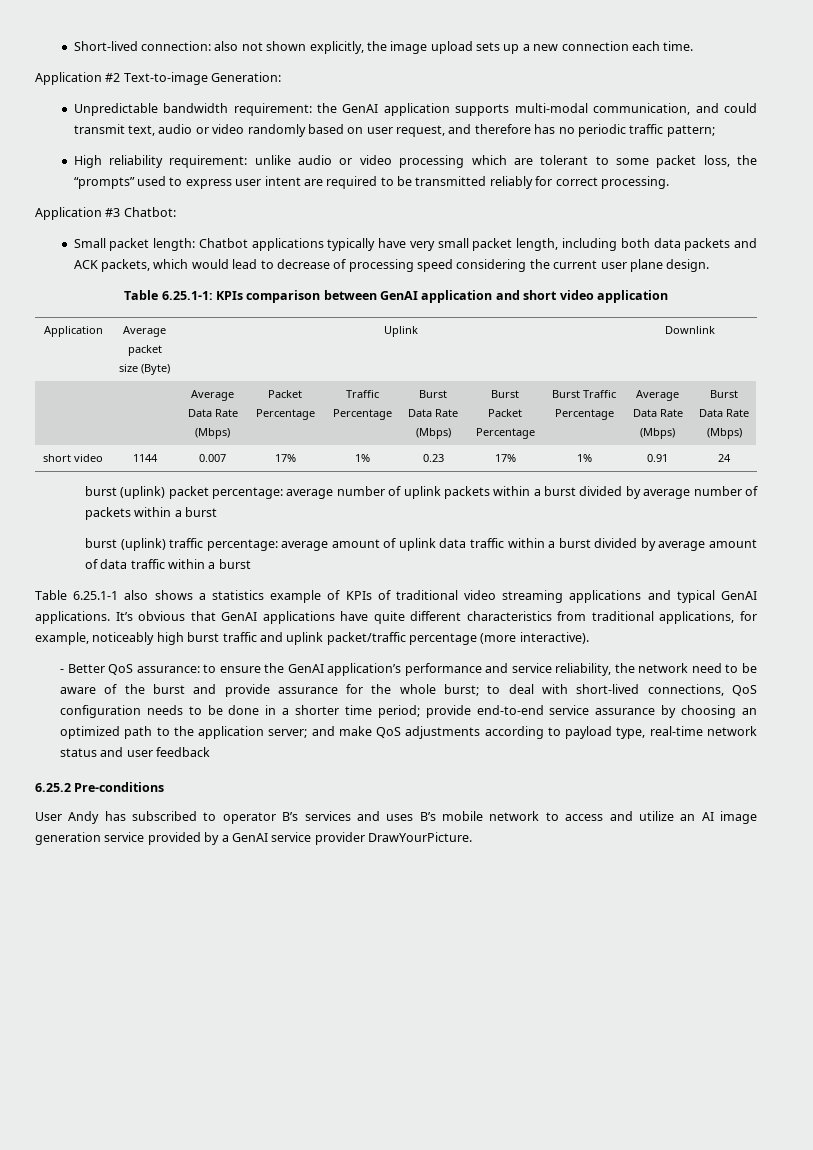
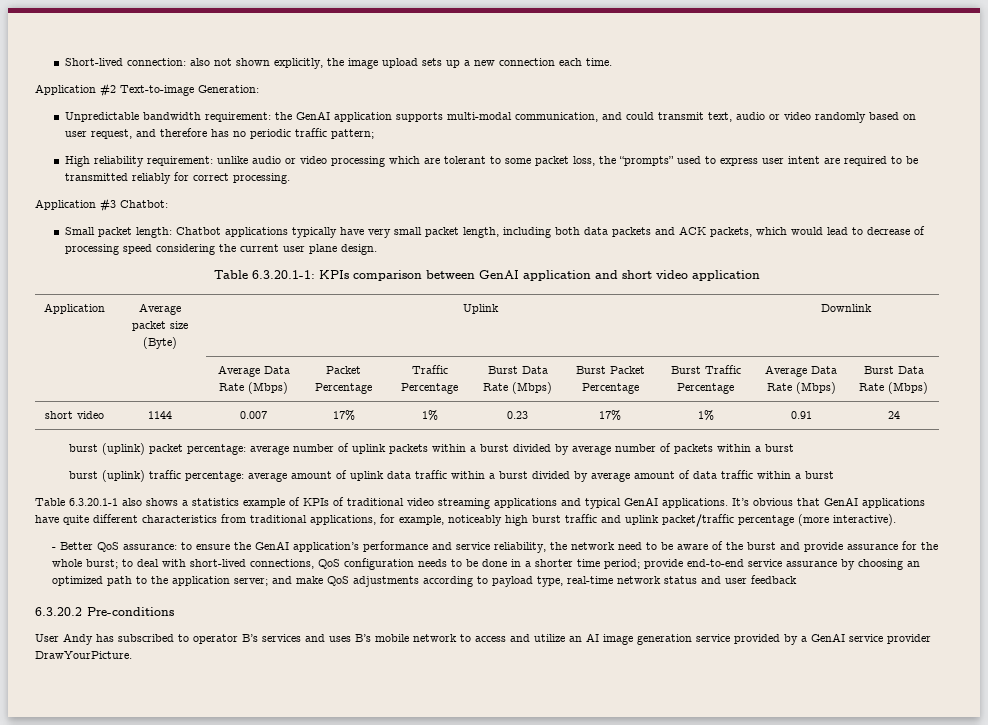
[161,291,213,300] 6.25.1-1: -> [252,270,315,279] 6.3.20.1-1:
[73,591,119,600] 6.25.1-1 -> [69,498,118,506] 6.3.20.1-1
[35,783,71,792] 6.25.2 -> [35,607,82,616] 6.3.20.2

